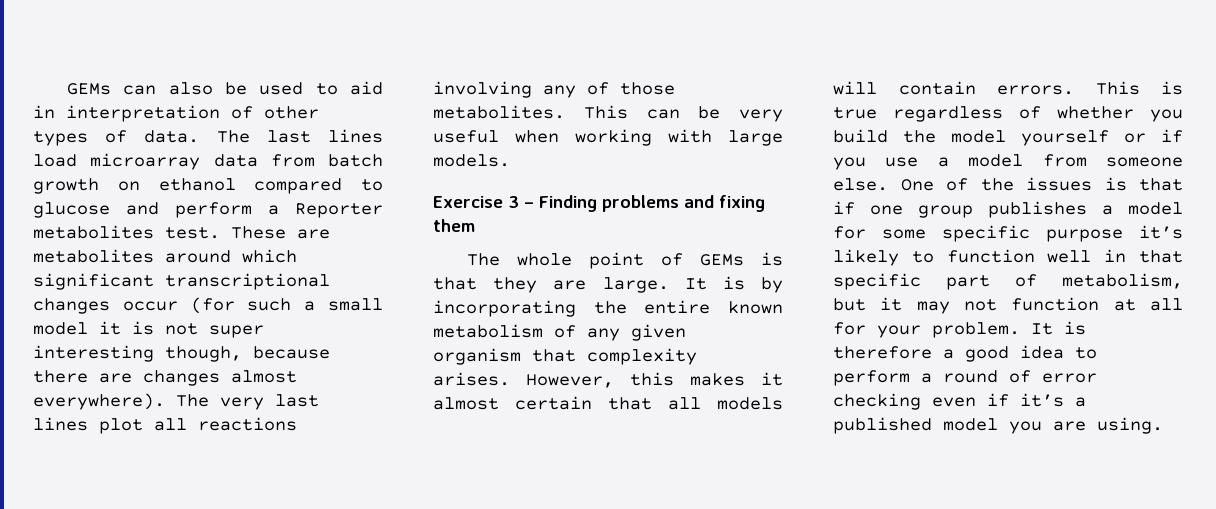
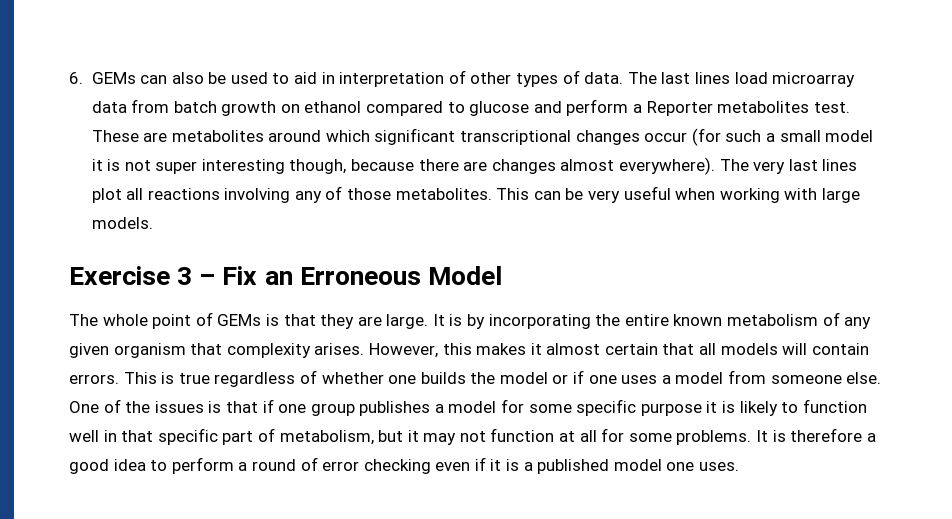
(66, 89) none -> [69,72,83,84] 6.
[539,195,765,212] [433,219,475,232] Finding problems and fixing them -> [222,266,502,285] Fix an Erroneous Model
[1150,109,1183,122] [833,129,888,143] you build -> [388,372,466,384] one builds
[1021,130,1109,146] yourself -> (548, 378) none
[833,157,919,170] you use -> [588,375,658,384] one uses
[1139,225,1183,239] it’s -> [706,401,736,413] it is
[877,322,1020,338] your problem. -> [628,430,752,445] some problems.
[1020,393,1064,407] it’s -> [490,459,520,471] it is
[1009,417,1163,434] you are using. -> [666,462,740,471] one uses.

